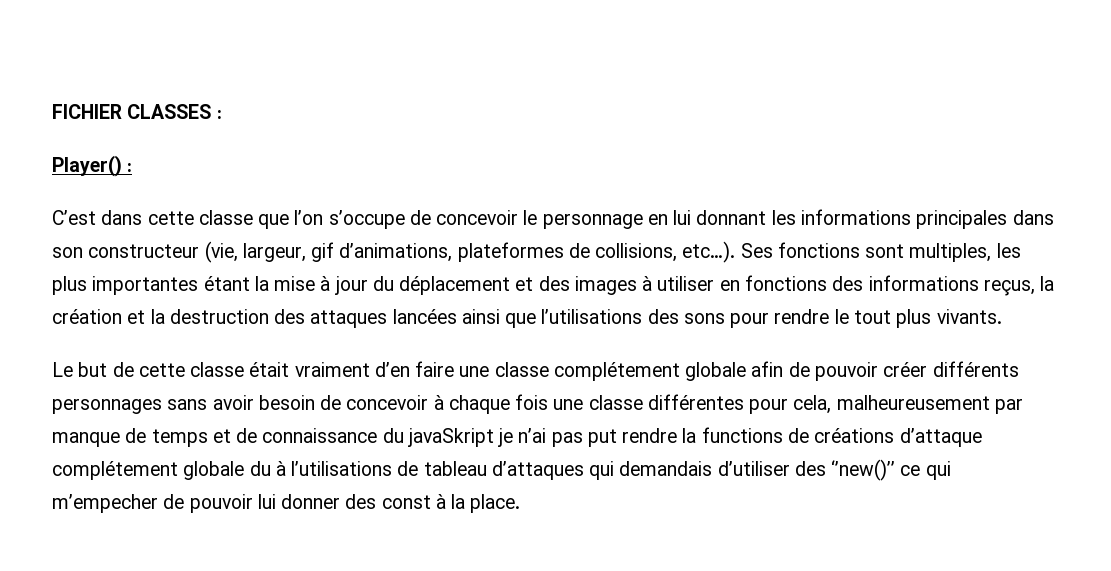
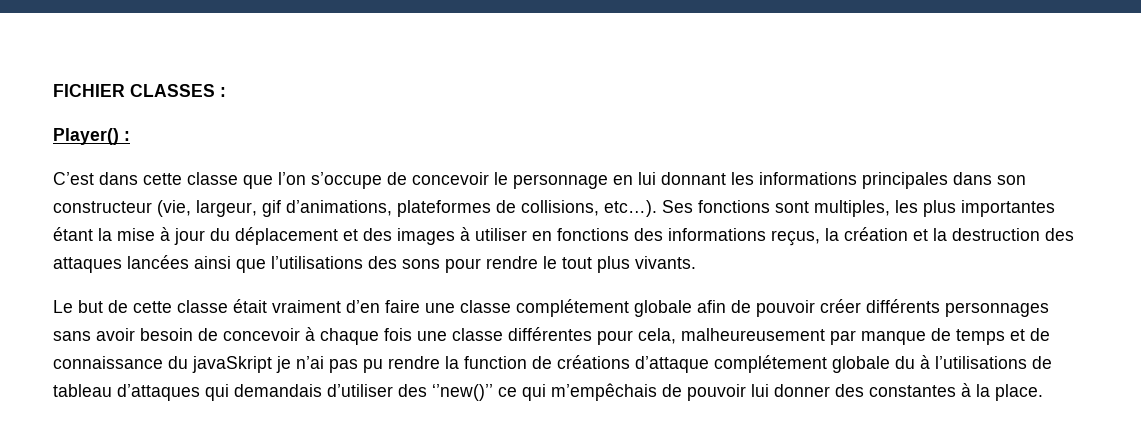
[587,429,617,447] put -> [363,359,383,373] pu
[701,427,783,443] functions -> [464,356,527,369] function
[52,494,158,513] m’empecher -> [551,383,657,401] m’empêchais
[381,495,431,509] const -> [869,385,956,397] constantes

